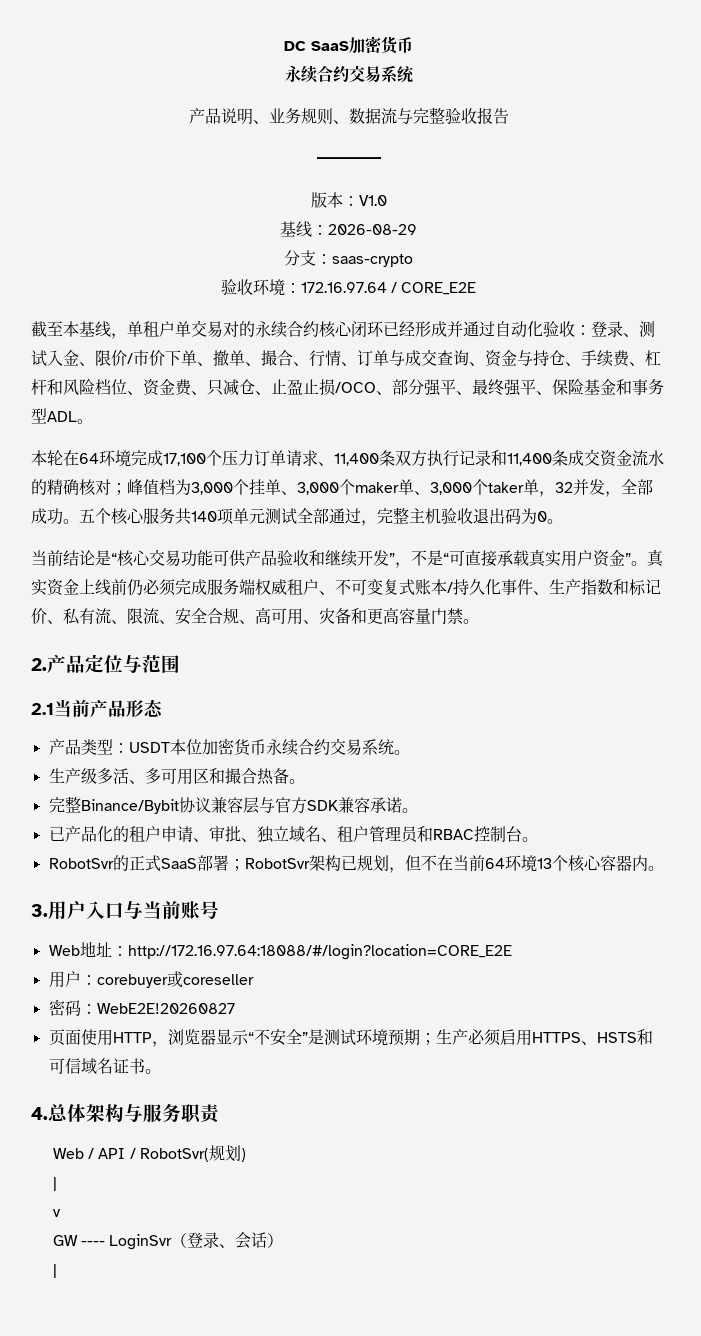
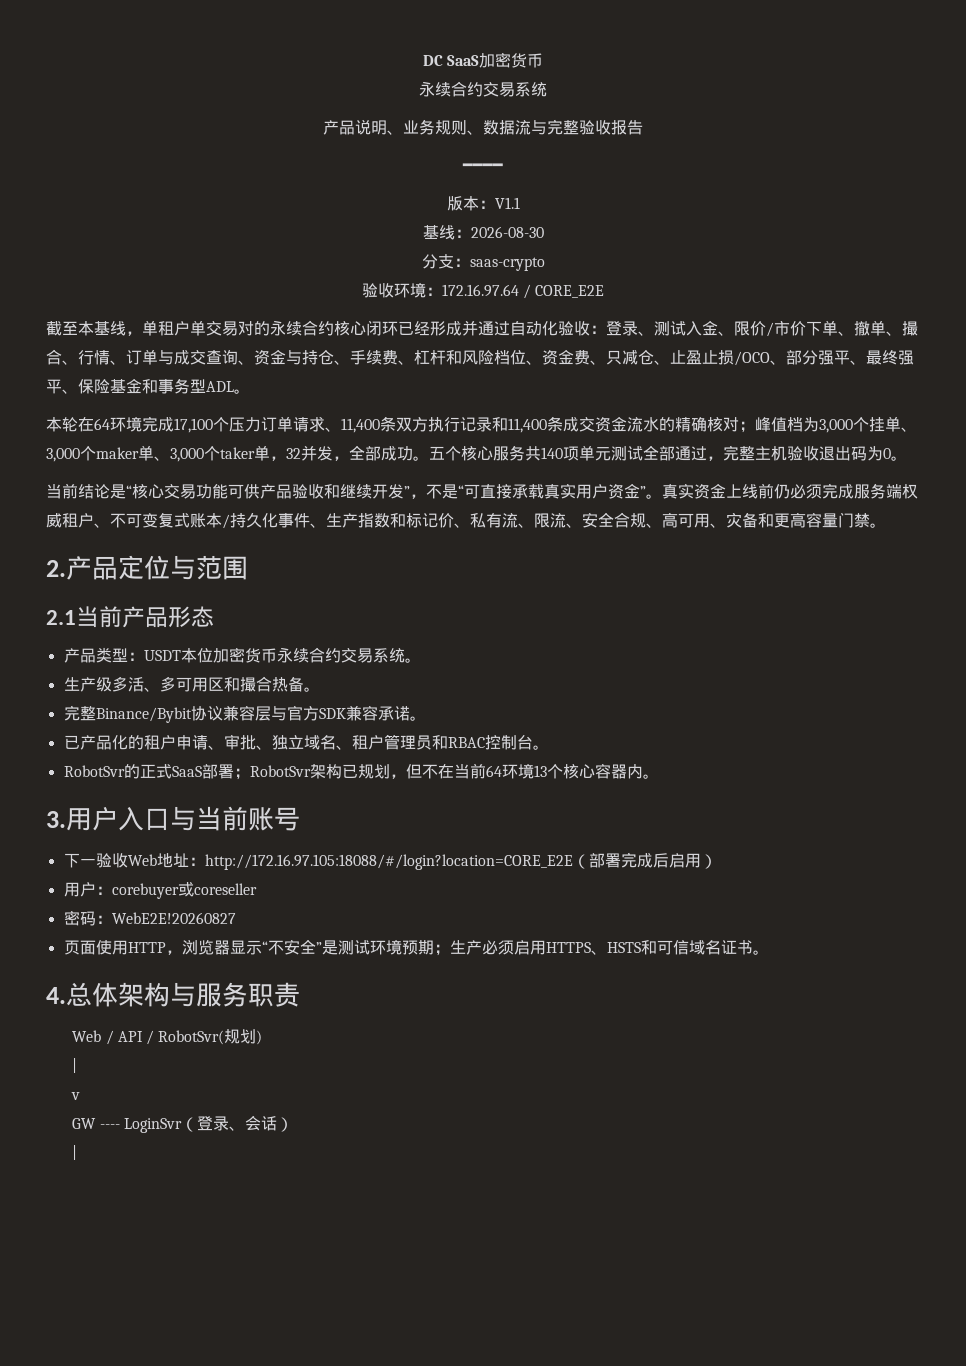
[358,195,387,206] V1.0 -> [494,197,520,209] V1.1
[328,224,417,235] 2026-08-29 -> [470,226,544,238] 2026-08-30
(219, 910) none -> [63,853,128,868] 下一验收
[127,944,512,960] http://172.16.97.64:18088/#/login?location=CORE_E2E -> [204,852,717,870] http://172.16.97.105:18088/#/login?location=CORE_E2E（部署完成后启用）

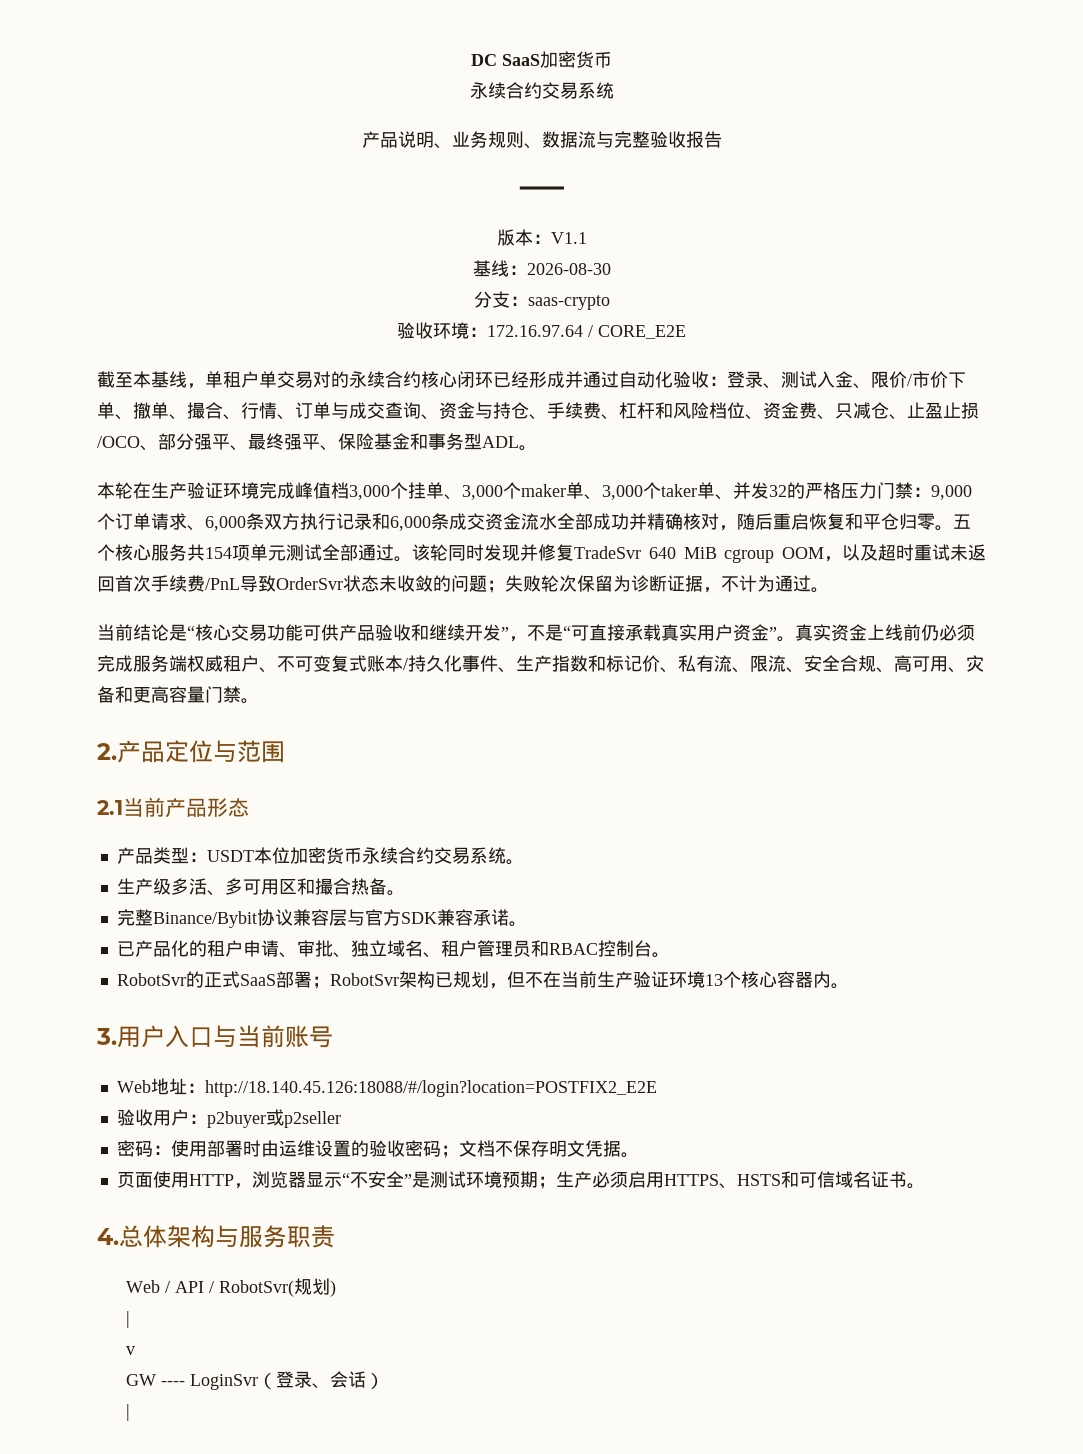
[94,416,819,433] 64环境完成17,100个压力订单请求、11,400条双方执行记录和11,400条成交资金流水的精确核对；峰值档为 -> [151,482,349,499] 生产验证环境完成峰值档
[270,445,413,461] ，32并发，全部成功 -> [715,482,972,500] [97,513,935,531] 、并发32的严格压力门禁：9,000个订单请求、6,000条双方执行记录和6,000条成交资金流水全部成功并精确核对，随后重启恢复和平仓归零
[541,447,563,459] 140 -> [205,547,232,559] 154
[707,445,891,461] ，完整主机验收退出码为0 -> [394,544,986,563] [97,575,811,593] 。该轮同时发现并修复TradeSvr 640 MiB cgroup OOM，以及超时重试未返回首次手续费/PnL导致OrderSvr状态未收敛的问题；失败轮次保留为诊断证据，不计为通过
[485,765,502,777] 64 -> [596,971,669,988] 生产验证
[63,853,128,868] 下一验收 -> (333, 1037) none
[204,852,717,870] [63,882,257,899] [63,910,236,926] http://172.16.97.105:18088/#/login?location=CORE_E2E（部署完成后启用） // 用户：corebuyer或coreseller // 密码：WebE2E!20260827 -> [204,1080,657,1097] [116,1109,341,1128] [116,1140,639,1158] http://18.140.45.126:18088/#/login?location=POSTFIX2_E2E // 验收用户：p2buyer或p2seller // 密码：使用部署时由运维设置的验收密码；文档不保存明文凭据。

